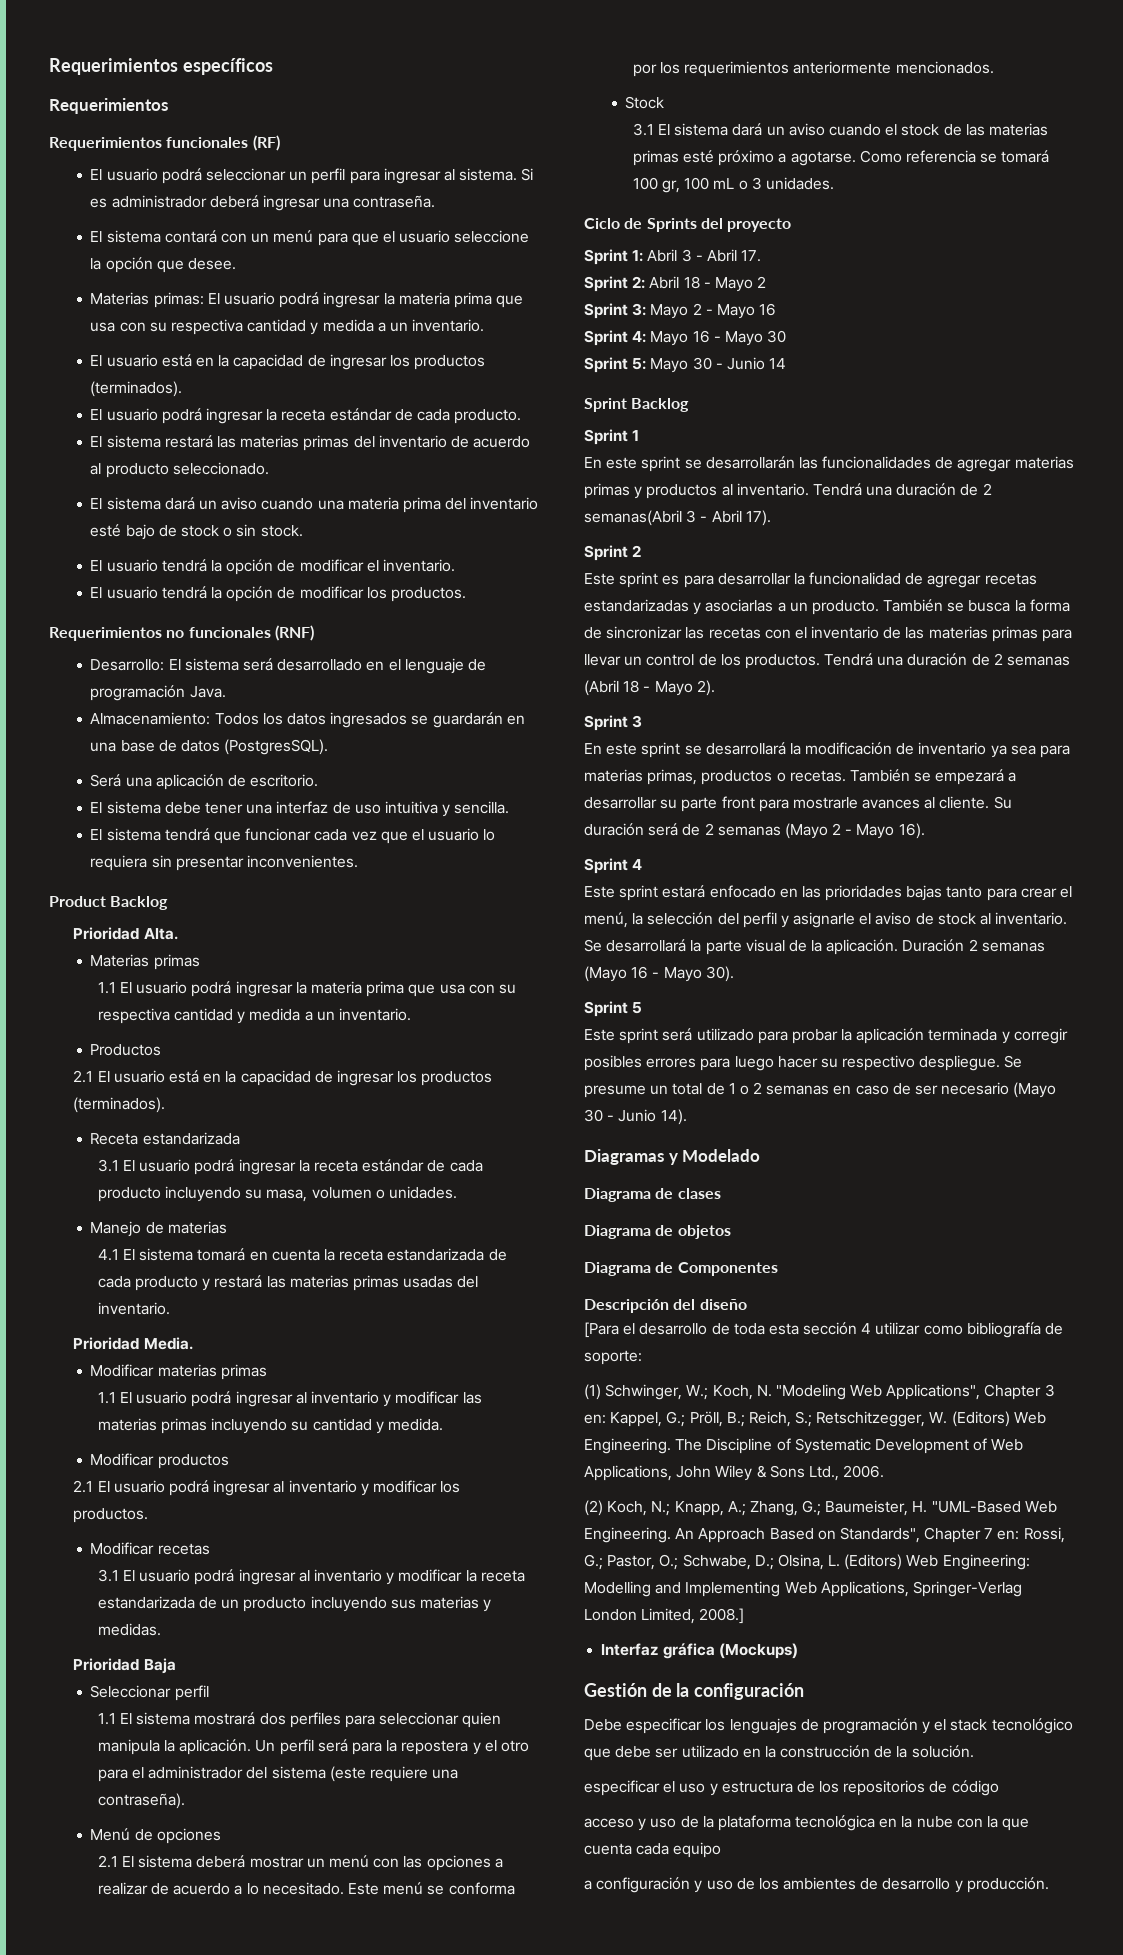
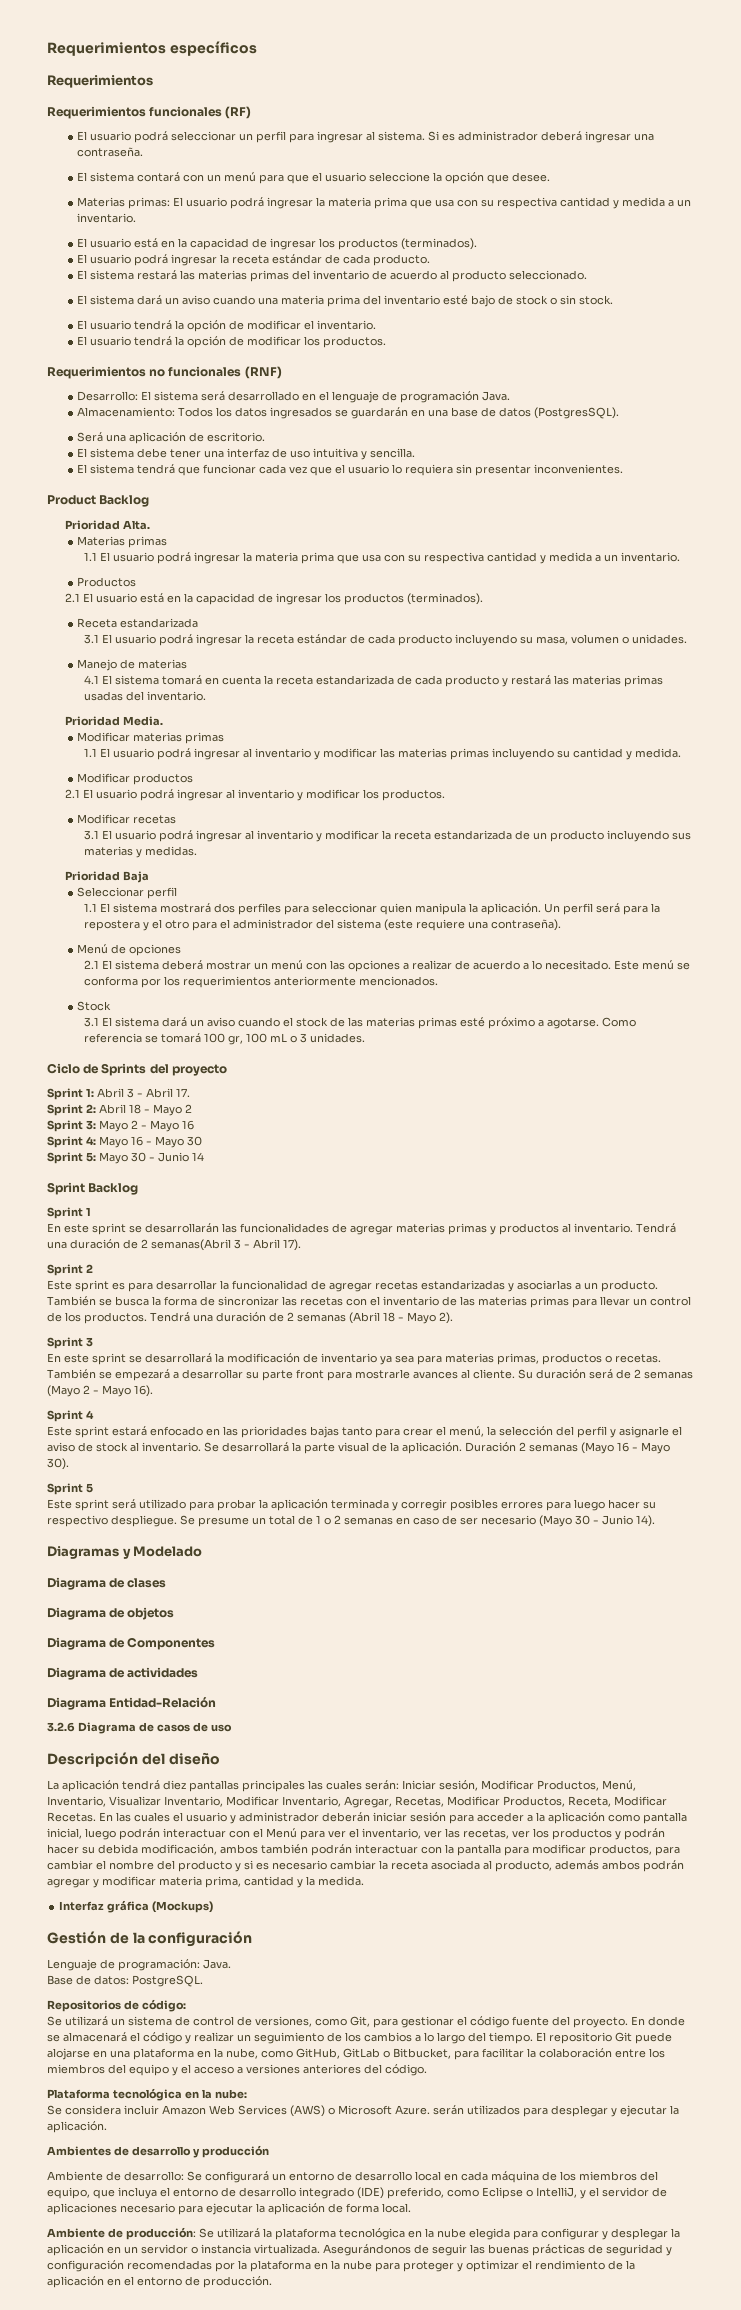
[584,1299,747,1313] [584,1322,1064,1338] [584,1350,642,1365] [584,1384,1055,1400] [584,1411,1046,1427] [584,1438,1024,1454] [584,1465,885,1481] [584,1500,1057,1516] [584,1527,1065,1543] [584,1554,1030,1570] [584,1581,1022,1597] [584,1608,745,1624] Descripción del diseño // [Para el desarrollo de toda esta sección 4 utilizar como bibliografía de soporte: // (1) Schwinger, W.; Koch, N. "Modeling Web Applications", Chapter 3 en: Kappel, G.; Pröll, B.; Reich, S.; Retschitzegger, W. (Editors) Web Engineering. The Discipline of Systematic Development of Web Applications, John Wiley & Sons Ltd., 2006. // (2) Koch, N.; Knapp, A.; Zhang, G.; Baumeister, H. "UML-Based Web Engineering. An Approach Based on Standards", Chapter 7 en: Rossi, G.; Pastor, O.; Schwabe, D.; Olsina, L. (Editors) Web Engineering: Modelling and Implementing Web Applications, Springer-Verlag London Limited, 2008.] -> [47,1667,199,1680] [47,1697,217,1710] [47,1722,232,1734] [47,1752,220,1767] [47,1780,636,1792] [47,1796,667,1808] [47,1812,687,1824] [47,1828,665,1840] [47,1844,680,1856] [47,1860,684,1872] [47,1876,364,1888] Diagrama de actividades // Diagrama Entidad-Relación // 3.2.6 Diagrama de casos de uso // Descripción del diseño // La aplicación tendrá diez pantallas principales las cuales serán: Iniciar sesión, Modificar Productos, Menú, Inventario, Visualizar Inventario, Modificar Inventario, Agregar, Recetas, Modificar Productos, Receta, Modificar Recetas. En las cuales el usuario y administrador deberán iniciar sesión para acceder a la aplicación como pantalla inicial, luego podrán interactuar con el Menú para ver el inventario, ver las recetas, ver los productos y podrán hacer su debida modificación, ambos también podrán interactuar con la pantalla para modificar productos, para cambiar el nombre del producto y si es necesario cambiar la receta asociada al producto, además ambos podrán agregar y modificar materia prima, cantidad y la medida.
[584,1718,1073,1734] [584,1745,974,1761] [584,1780,999,1796] [584,1816,699,1831] Debe especificar los lenguajes de programación y el stack tecnológico que debe ser utilizado en la construcción de la solución. // especificar el uso y estructura de los repositorios de código // acceso y uso de -> [47,1959,231,1971] [47,1975,203,1987] [47,1999,186,2012] [47,2016,685,2028] [47,2032,672,2044] [47,2048,665,2060] [47,2064,427,2076] [47,2088,247,2101] [47,2105,679,2117] [47,2121,107,2133] [47,2145,269,2158] [47,2171,658,2183] [47,2187,667,2199] [47,2203,411,2215] [47,2227,260,2240] Lenguaje de programación: Java. // Base de datos: PostgreSQL. // Repositorios de código: // Se utilizará un sistema de control de versiones, como Git, para gestionar el código fuente del proyecto. En donde se almacenará el código y realizar un seguimiento de los cambios a lo largo del tiempo. El repositorio Git puede alojarse en una plataforma en la nube, como GitHub, GitLab o Bitbucket, para facilitar la colaboración entre los miembros del equipo y el acceso a versiones anteriores del código. // Plataforma tecnológica en la nube: // Se considera incluir Amazon Web Services (AWS) o Microsoft Azure. serán utilizados para desplegar y ejecutar la aplicación. // Ambientes de desarrollo y producción // Ambiente de desarrollo: Se configurará un entorno de desarrollo local en cada máquina de los miembros del equipo, que incluya el entorno de desarrollo integrado (IDE) preferido, como Eclipse o IntelliJ, y el servidor de aplicaciones necesario para ejecutar la aplicación de forma local. // Ambiente de producción: Se utilizará
[956,1816,1030,1831] [584,1842,722,1858] [584,1877,963,1893] con la que cuenta cada equipo // a configuración y uso de los ambientes de desarrollo y -> [469,2228,680,2240] [47,2244,672,2256] [47,2260,635,2272] [47,2276,200,2288] elegida para configurar y desplegar la aplicación en un servidor o instancia virtualizada. Asegurándonos de seguir las buenas prácticas de seguridad y configuración recomendadas por la plataforma en la nube para proteger y optimizar el rendimiento de la aplicación en el entorno de

